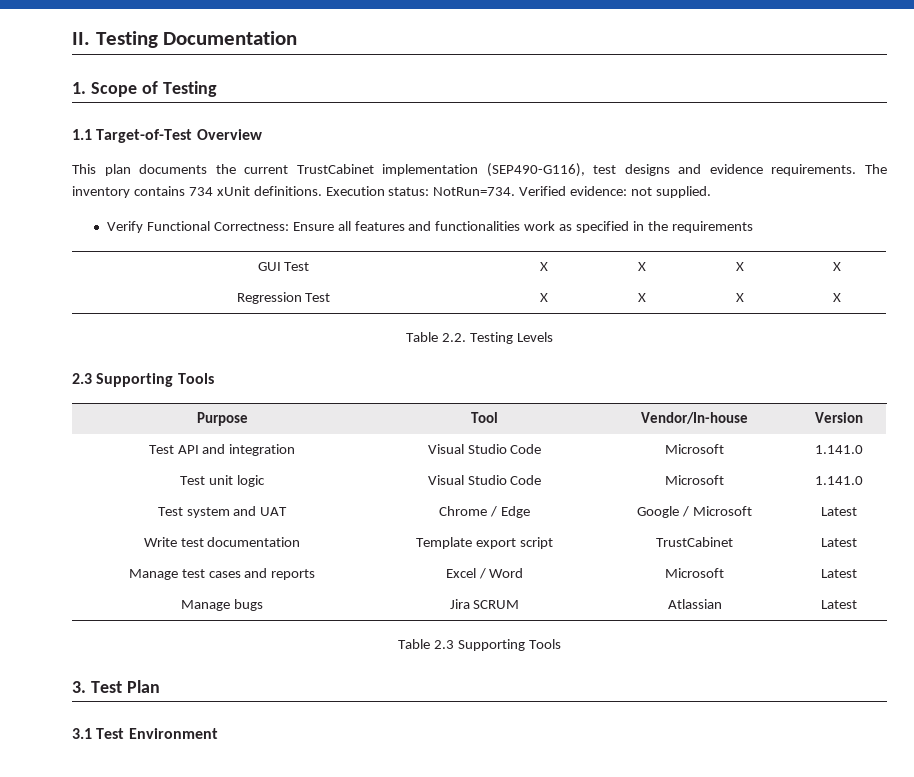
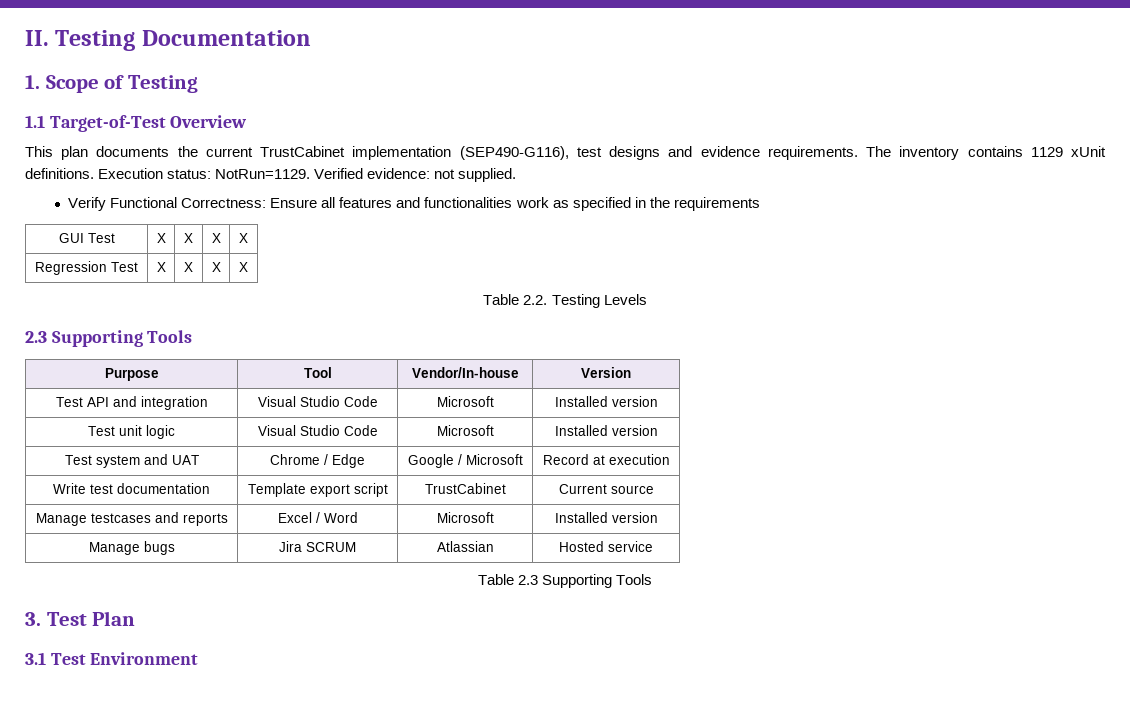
[188,187,213,196] 734 -> [1030,147,1063,157] 1129
[433,187,516,196] NotRun=734. -> [215,169,311,179] NotRun=1129.
[815,445,863,454] 1.141.0 -> [554,396,658,407] Installed version
[815,476,863,485] 1.141.0 -> [554,425,658,436] Installed version
[821,507,857,516] Latest -> [542,454,670,465] Record at execution
[821,538,857,547] [128,569,241,580] Latest // Manage test cases -> [558,484,654,494] [35,513,151,526] Current source // Manage testcases
[821,569,857,578] Latest -> [554,512,658,523] Installed version
[821,600,857,609] Latest -> [559,541,653,552] Hosted service

